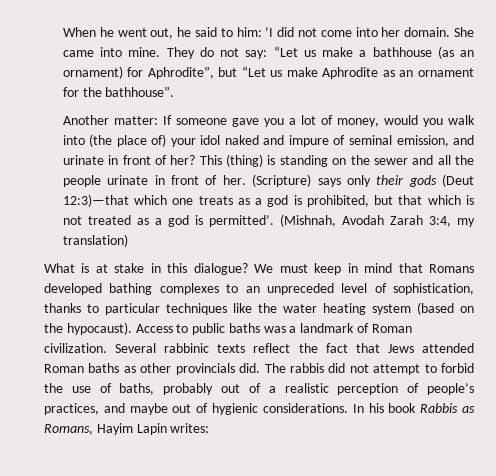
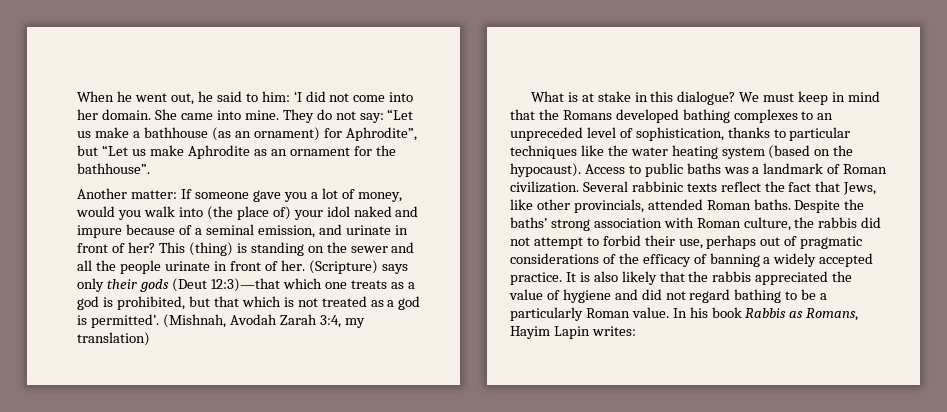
[333,135,346,145] of -> [126,224,203,235] because of a
(423, 268) none -> [538,109,559,120] the
[387,343,474,353] [44,363,286,375] Jews attended Roman baths as other provincials did. The -> [843,182,877,195] [510,199,865,213] [510,217,815,231] Jews, like other provincials, attended Roman baths. Despite the baths’ strong association with Roman culture, the
[44,383,474,395] [44,403,348,415] the use of baths, probably out of a realistic perception of people’s practices, and maybe out of hygienic considerations. -> [644,235,863,249] [510,253,874,267] [510,271,853,285] [509,289,828,303] [510,307,669,321] their use, perhaps out of pragmatic considerations of the efficacy of banning a widely accepted practice. It is also likely that the rabbis appreciated the value of hygiene and did not regard bathing to be a particularly Roman value.

